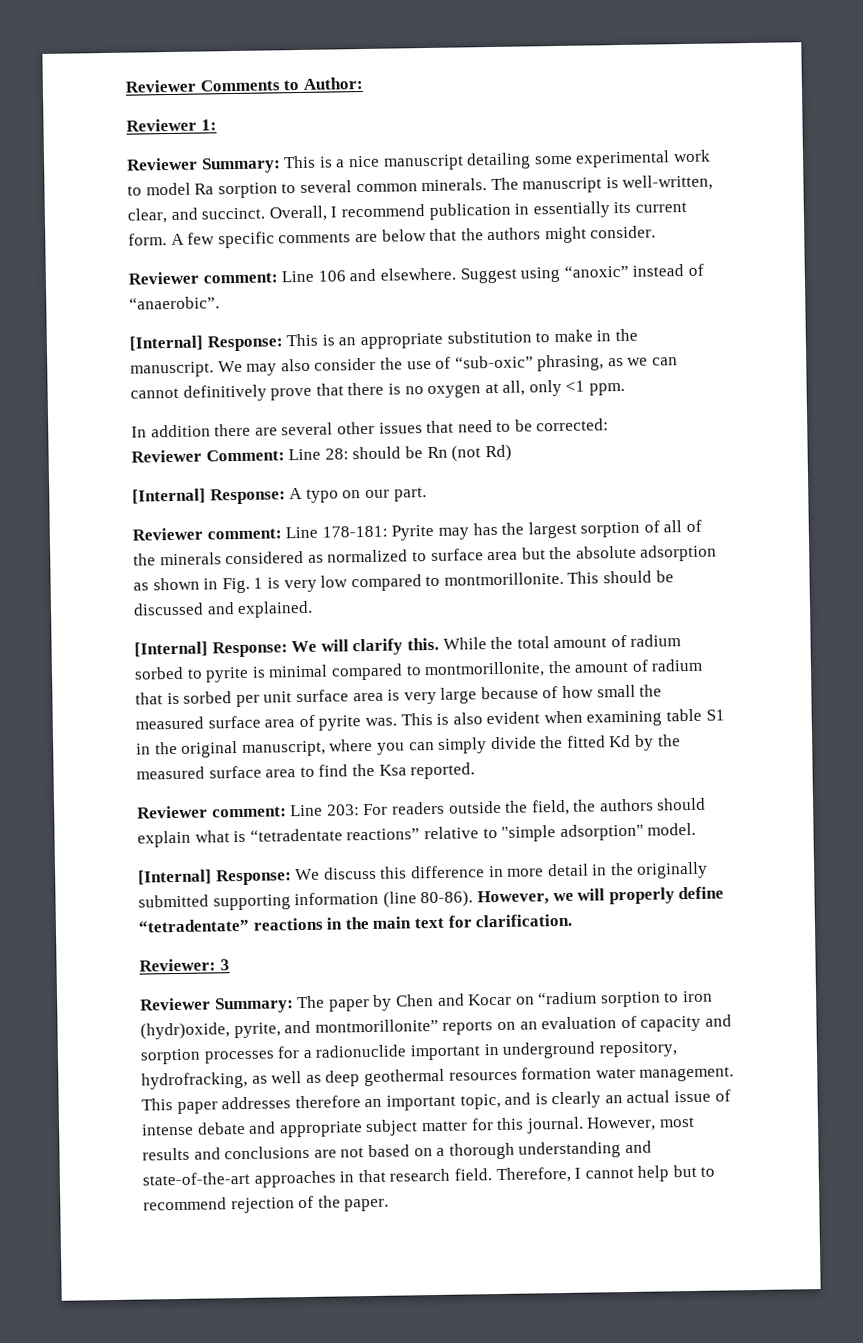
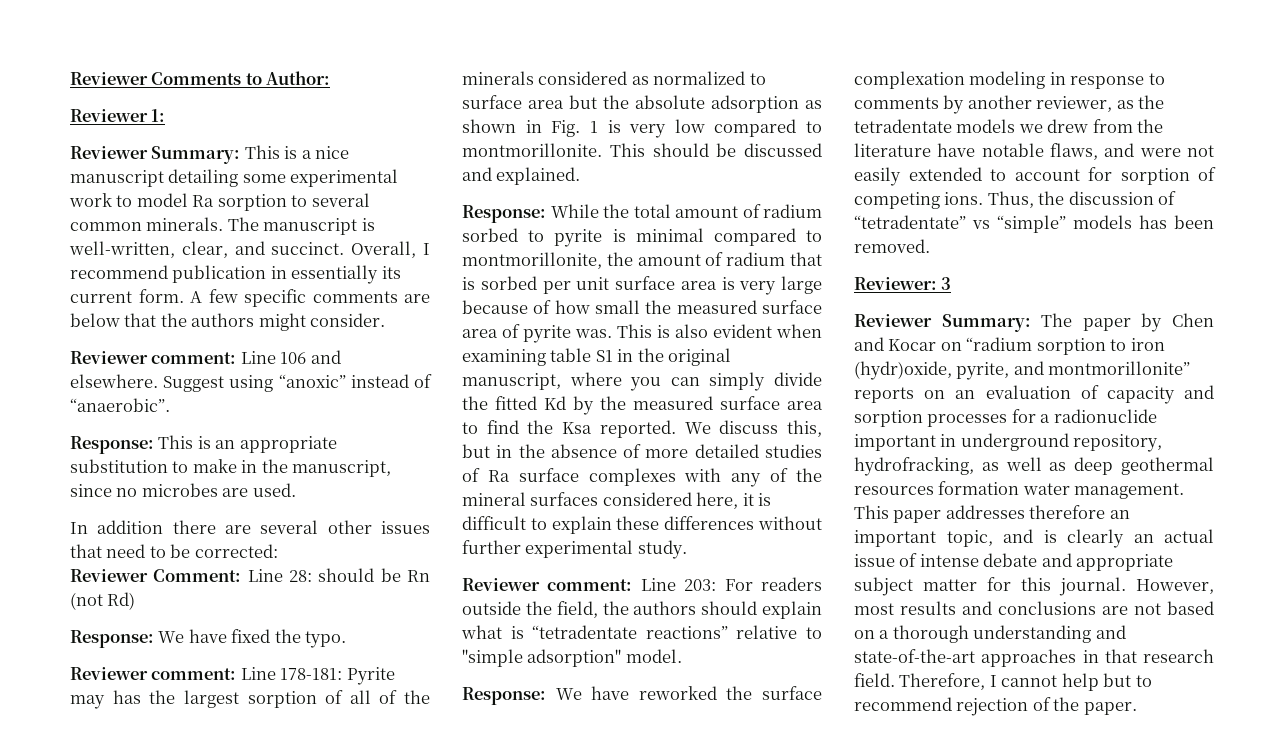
[129,335,203,351] [Internal] -> (170, 405) none
[130,354,679,378] [130,379,626,402] manuscript. We may also consider the use of “sub-oxic” phrasing, as we can cannot definitively prove that there is no oxygen at all, only <1 ppm. -> [292,460,392,477] [70,483,296,497] manuscript, since no microbes are used.
[132,487,427,505] [Internal] Response: A typo on our part. -> [70,629,347,648] Response: We have fixed the typo.
[134,637,439,658] [Internal] Response: We will clarify this. -> [462,205,546,223] Response:
(476, 771) none -> [684,420,822,437] [462,444,822,458] [462,468,822,487] [462,492,772,509] [462,516,822,534] [462,540,687,559] We discuss this, but in the absence of more detailed studies of Ra surface complexes with any of the mineral surfaces considered here, it is difficult to explain these differences without further experimental study.
[138,861,709,886] [138,886,725,911] [138,913,573,933] [Internal] Response: We discuss this difference in more detail in the originally submitted supporting information (line 80-86). However, we will properly define “tetradentate” reactions in the main text for clarification. -> [462,686,822,705] [854,71,1165,89] [854,95,1165,114] [854,119,1164,133] [854,143,1214,160] [854,167,1216,186] [854,191,1177,209] [854,215,1214,233] [854,239,930,253] Response: We have reworked the surface complexation modeling in response to comments by another reviewer, as the tetradentate models we drew from the literature have notable flaws, and were not easily extended to account for sorption of competing ions. Thus, the discussion of “tetradentate” vs “simple” models has been removed.

